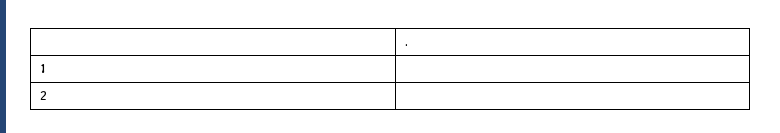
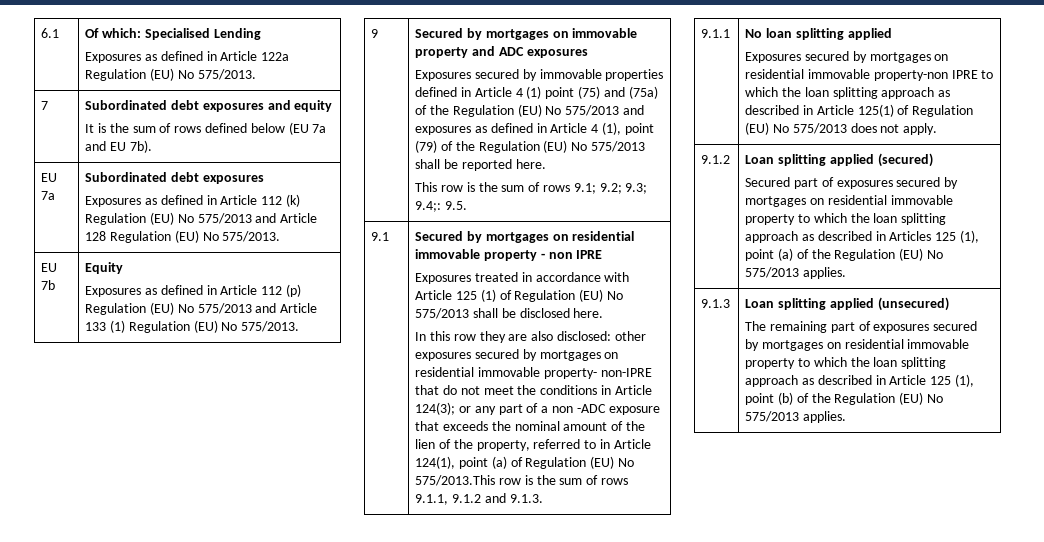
[405,44,409,46] [40,64,46,73] [40,91,48,100] | . // 1 | // 2 | -> [41,28,60,38] [85,28,261,40] [85,51,290,63] [85,68,256,81] [41,101,49,110] [85,100,333,112] [85,122,327,135] [85,140,152,153] [41,173,58,182] [41,191,56,200] [85,172,264,184] [85,194,301,207] [85,212,318,225] [85,230,281,243] [41,263,58,272] [41,280,56,290] [85,262,124,274] [85,284,302,297] [85,302,318,315] [85,320,300,333] [371,29,379,38] [415,28,638,40] [415,46,588,58] [415,69,664,81] [415,86,658,99] [415,104,645,117] [415,122,654,135] [415,140,646,153] [415,159,546,171] [415,182,648,194] [415,201,468,212] [371,232,390,241] [415,231,635,243] [415,249,603,261] [415,272,630,284] [415,289,624,302] [415,308,604,319] [415,331,646,343] [415,349,619,361] [415,367,652,379] [415,385,652,395] [415,402,660,415] [415,421,646,431] [415,439,651,451] [415,456,635,469] [415,475,629,486] [415,493,543,505] [701,29,731,38] [745,28,892,40] [745,51,949,63] [745,69,994,81] [745,87,951,99] [745,104,974,117] [745,122,938,135] [701,155,731,164] [745,153,933,167] [745,177,959,189] [745,195,953,207] [745,213,947,225] [745,230,980,243] [745,248,944,261] [745,267,847,279] [701,299,731,308] [745,297,949,311] [745,321,978,333] [745,339,970,351] [745,357,947,369] [745,374,975,387] [745,392,944,405] [745,411,847,423] 6.1 | Of which: Specialised Lending // Exposures as defined in Article 122a Regulation (EU) No 575/2013. // 7 | Subordinated debt exposures and equity // It is the sum of rows defined below (EU 7a and EU 7b). // EU 7a | Subordinated debt exposures // Exposures as defined in Article 112 (k) Regulation (EU) No 575/2013 and Article 128 Regulation (EU) No 575/2013. // EU 7b | Equity // Exposures as defined in Article 112 (p) Regulation (EU) No 575/2013 and Article 133 (1) Regulation (EU) No 575/2013. // 9 | Secured by mortgages on immovable property and ADC exposures // Exposures secured by immovable properties defined in Article 4 (1) point (75) and (75a) of the Regulation (EU) No 575/2013 and exposures as defined in Article 4 (1), point (79) of the Regulation (EU) No 575/2013 shall be reported here. // This row is the sum of rows 9.1; 9.2; 9.3; 9.4;: 9.5. // 9.1 | Secured by mortgages on residential immovable property - non IPRE // Exposures treated in accordance with Article 125 (1) of Regulation (EU) No 575/2013 shall be disclosed here. // In this row they are also disclosed: other exposures secured by mortgages on residential immovable property- non-IPRE that do not meet the conditions in Article 124(3); or any part of a non -ADC exposure that exceeds the nominal amount of the lien of the property, referred to in Article 124(1), point (a) of Regulation (EU) No 575/2013.This row is the sum of rows 9.1.1, 9.1.2 and 9.1.3. // 9.1.1 | No loan splitting applied // Exposures secured by mortgages on residential immovable property-non IPRE to which the loan splitting approach as described in Article 125(1) of Regulation (EU) No 575/2013 does not apply. // 9.1.2 | Loan splitting applied (secured) // Secured part of exposures secured by mortgages on residential immovable property to which the loan splitting approach as described in Articles 125 (1), point (a) of the Regulation (EU) No 575/2013 applies. // 9.1.3 | Loan splitting applied (unsecured) // The remaining part of exposures secured by mortgages on residential immovable property to which the loan splitting approach as described in Article 125 (1), point (b) of the Regulation (EU) No 575/2013 applies.

